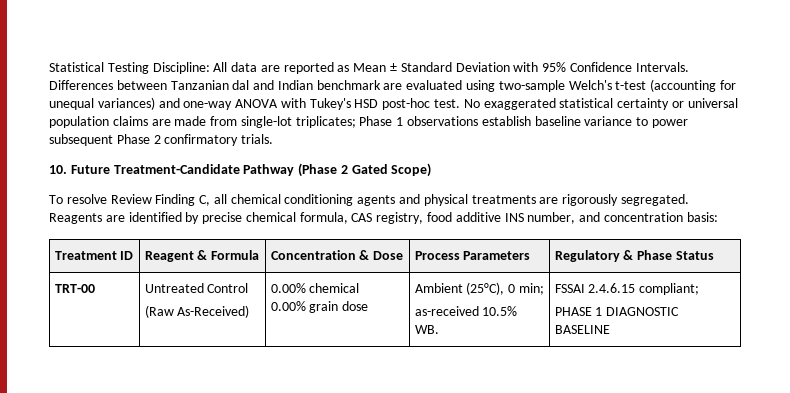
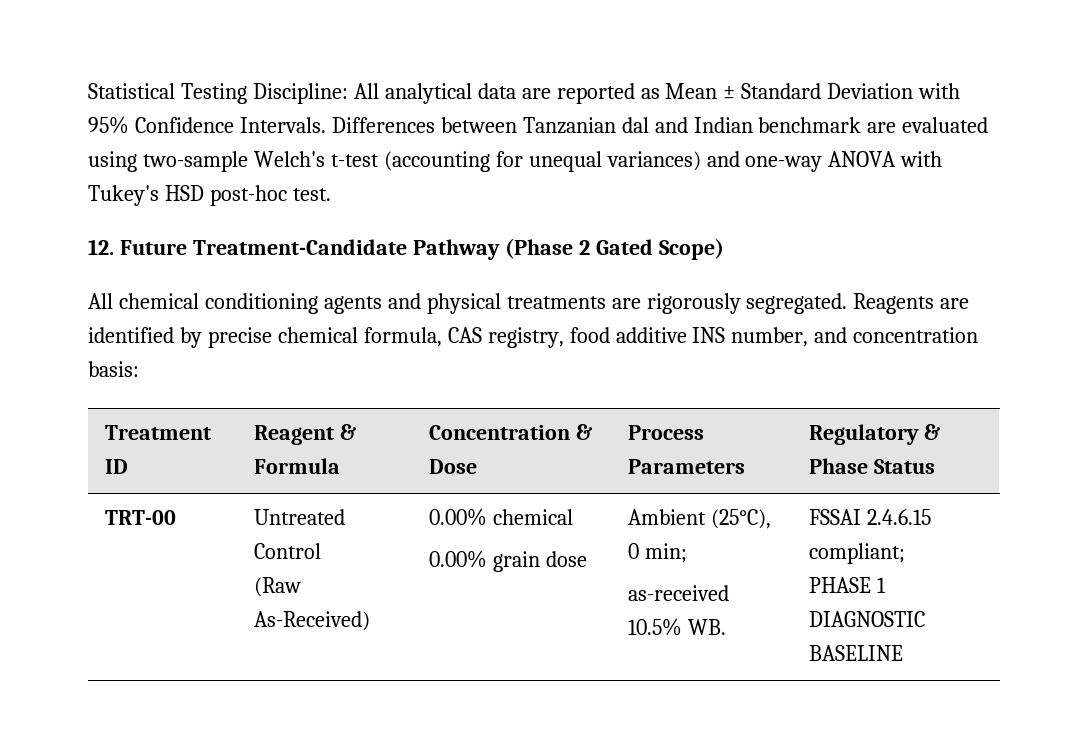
(228, 67) none -> [384,83,472,104] analytical
[463,98,738,110] [49,116,688,128] [49,134,274,146] [49,165,67,174] No exaggerated statistical certainty or universal population claims are made from single-lot triplicates; Phase 1 observations establish baseline variance to power subsequent Phase 2 confirmatory trials. // 10. -> [88,239,114,255] // 12.
[49,194,227,206] To resolve Review Finding C, all -> [88,293,113,309] All

